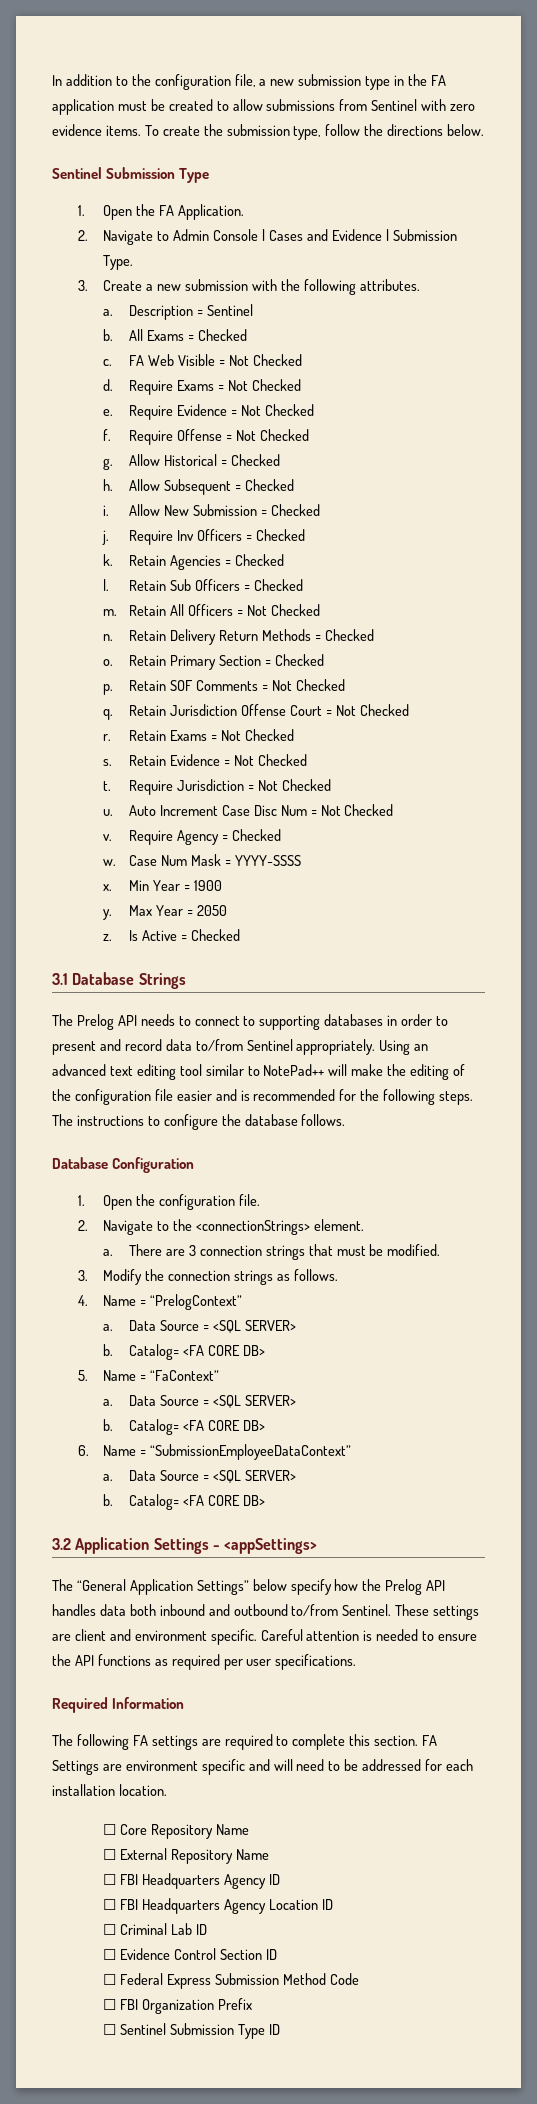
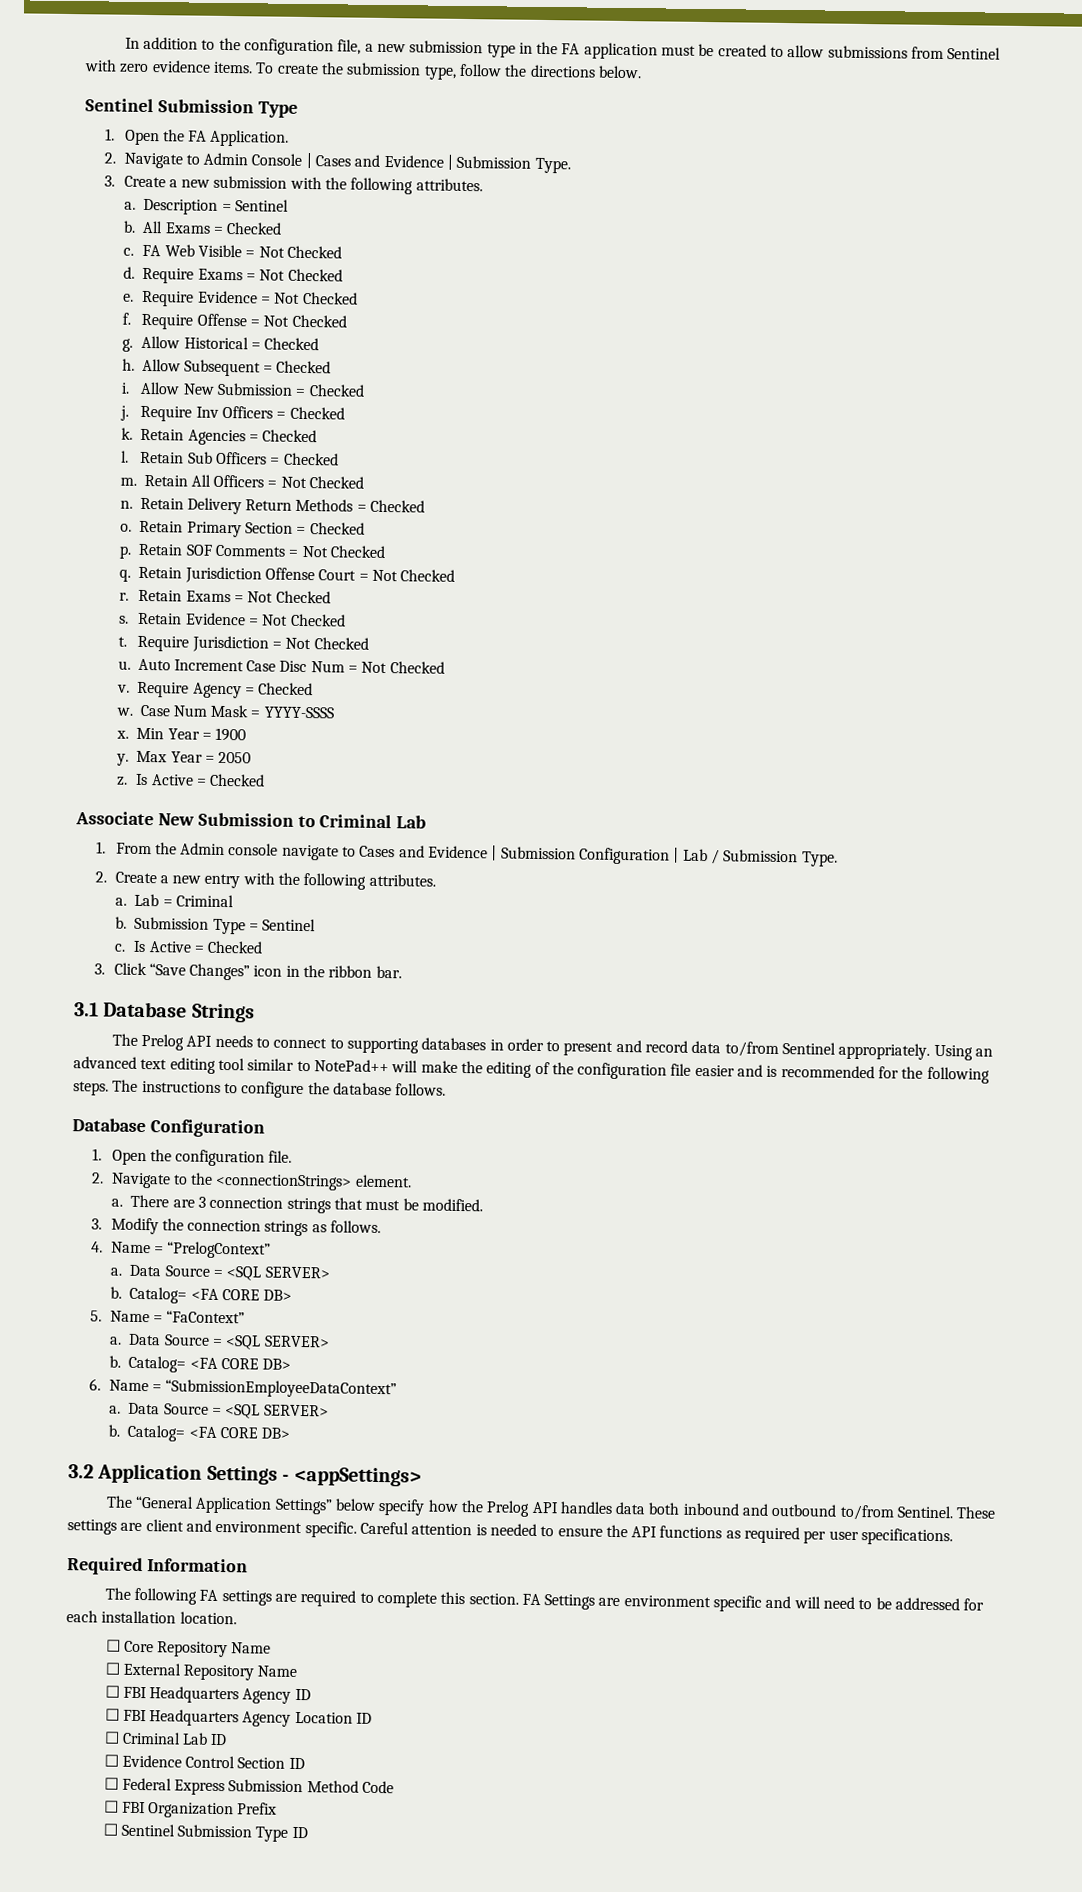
(240, 935) none -> [75,811,427,829] [95,841,838,867] [94,871,436,890] [114,893,234,908] [114,916,317,935] [113,940,264,954] [93,962,402,981] // Associate New Submission to Criminal Lab // 1. From the Admin console navigate to Cases and Evidence | Submission Configuration | Lab / Submission Type. // 2. Create a new entry with the following attributes. // a. Lab = Criminal // b. Submission Type = Sentinel // c. Is Active = Checked // 3. Click “Save Changes” icon in the ribbon bar.

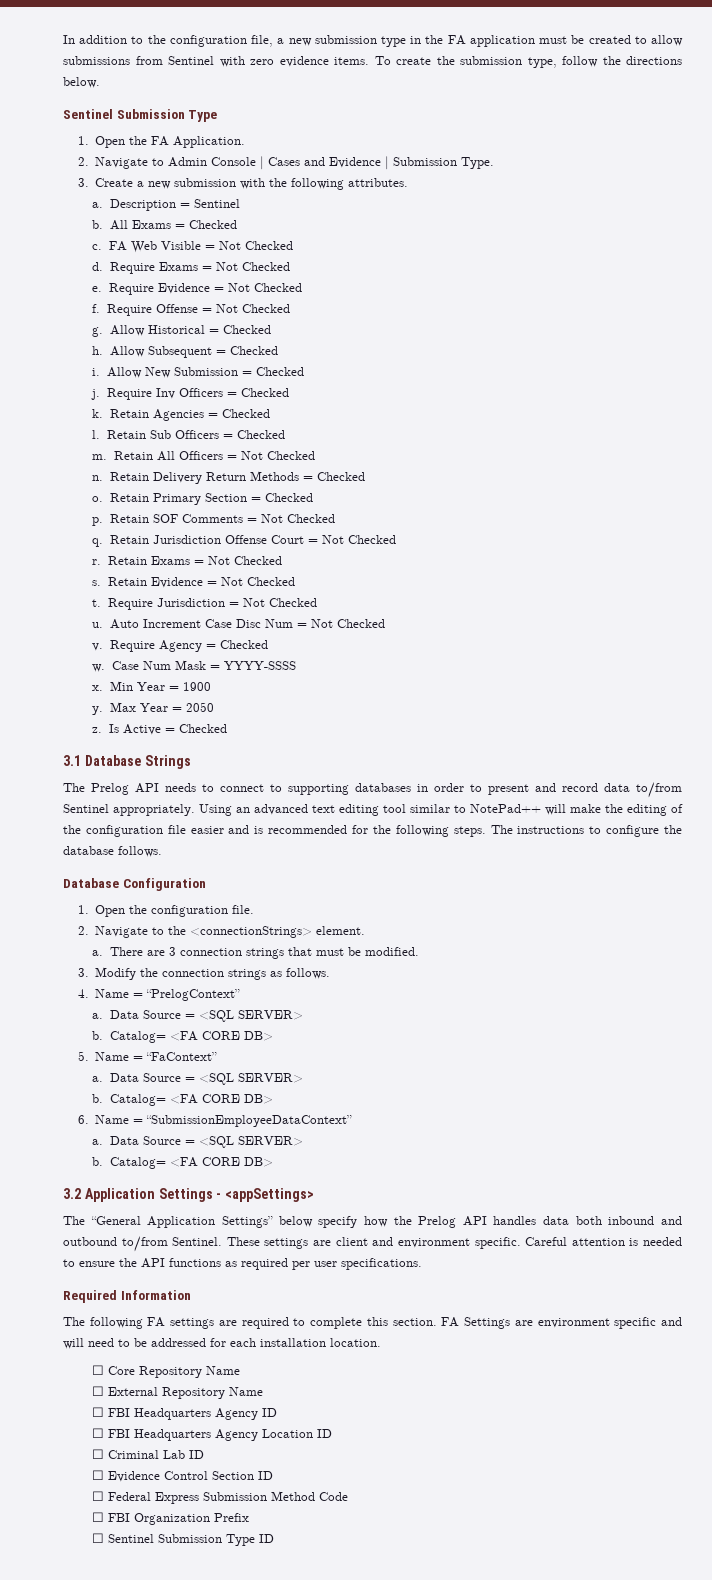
[75,811,427,829] [95,841,838,867] [94,871,436,890] [114,893,234,908] [114,916,317,935] [113,940,264,954] [93,962,402,981] // Associate New Submission to Criminal Lab // 1. From the Admin console navigate to Cases and Evidence | Submission Configuration | Lab / Submission Type. // 2. Create a new entry with the following attributes. // a. Lab = Criminal // b. Submission Type = Sentinel // c. Is Active = Checked // 3. Click “Save Changes” icon in the ribbon bar. -> (227, 728) none

